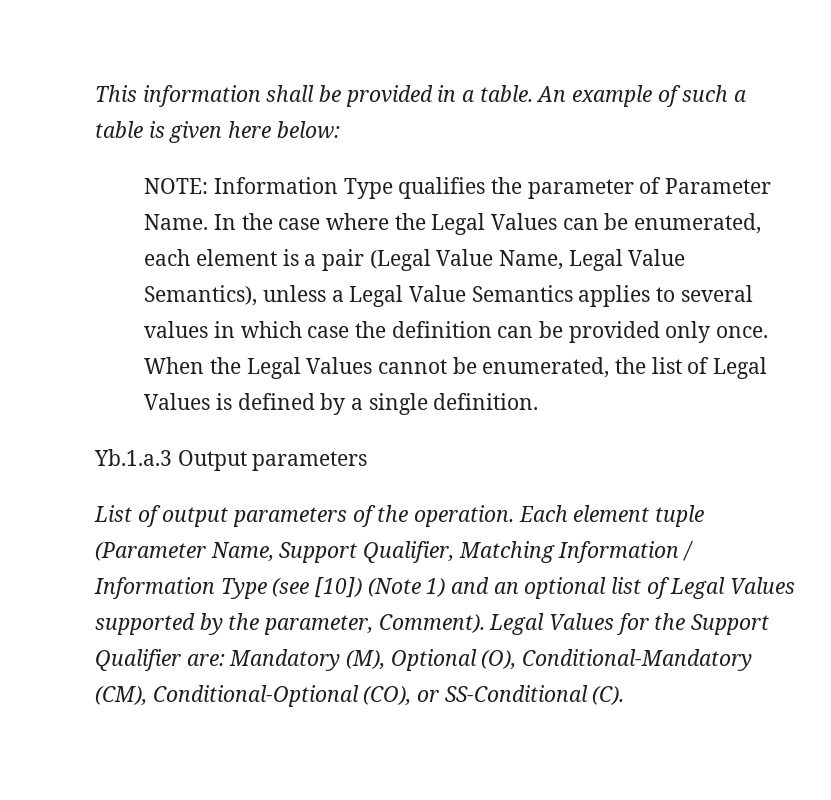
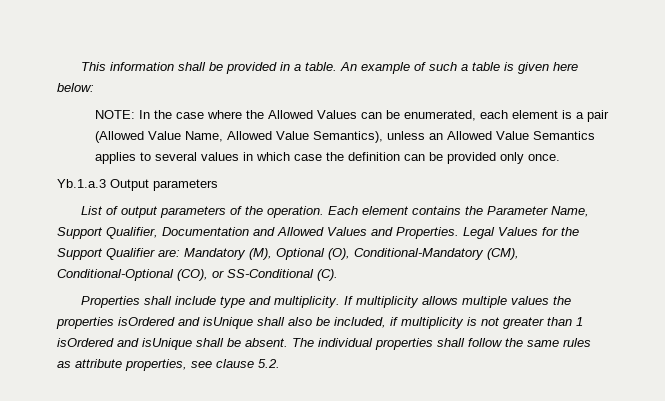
[213,177,772,199] [144,214,209,230] Information Type qualifies the parameter of Parameter Name. -> (135, 114) none
[431,213,486,235] Legal -> [267,110,313,119] Allowed
[369,249,431,271] (Legal -> [94,131,144,143] (Allowed
[568,249,623,271] Legal -> [226,131,272,140] Allowed
[331,285,404,307] a Legal -> [428,131,492,140] an Allowed
[144,357,768,379] [144,393,539,415] When the Legal Values cannot be enumerated, the list of Legal Values is defined by a single definition. -> (560, 157) none
[655,505,705,527] [95,541,694,563] [94,577,796,599] [95,613,485,635] tuple (Parameter Name, Support Qualifier, Matching Information / Information Type (see [10]) (Note 1) and an optional list of Legal Values supported by the parameter, Comment). -> [412,206,590,217] [57,227,459,239] contains the Parameter Name, Support Qualifier, Documentation and Allowed Values and Properties.
(625, 695) none -> [81,296,572,308] [56,317,583,329] [57,338,591,350] [57,359,280,371] // Properties shall include type and multiplicity. If multiplicity allows multiple values the properties isOrdered and isUnique shall also be included, if multiplicity is not greater than 1 isOrdered and isUnique shall be absent. The individual properties shall follow the same rules as attribute properties, see clause 5.2.

